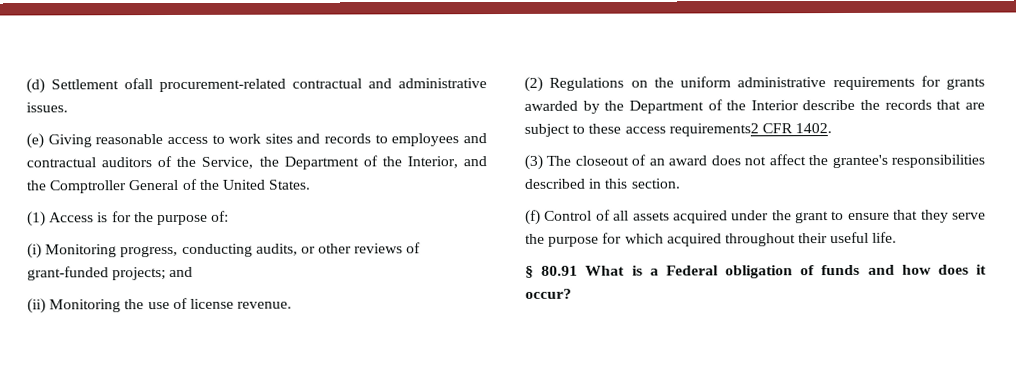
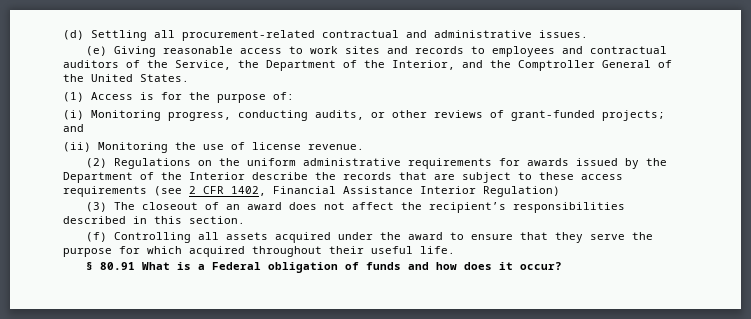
[51,78,153,90] Settlement ofall -> [91,30,175,41] Settling all
[946,77,985,90] [524,100,578,111] grants awarded -> [526,158,618,166] awards issued
[668,123,833,137] requirements2 CFR 1402. -> [63,186,560,197] requirements (see 2 CFR 1402, Financial Assistance Interior Regulation)
[831,154,888,169] grantee's -> [428,202,506,213] recipient’s
[544,209,611,221] Control of -> [113,232,191,243] Controlling
[795,211,830,224] grant -> [407,232,443,240] award

